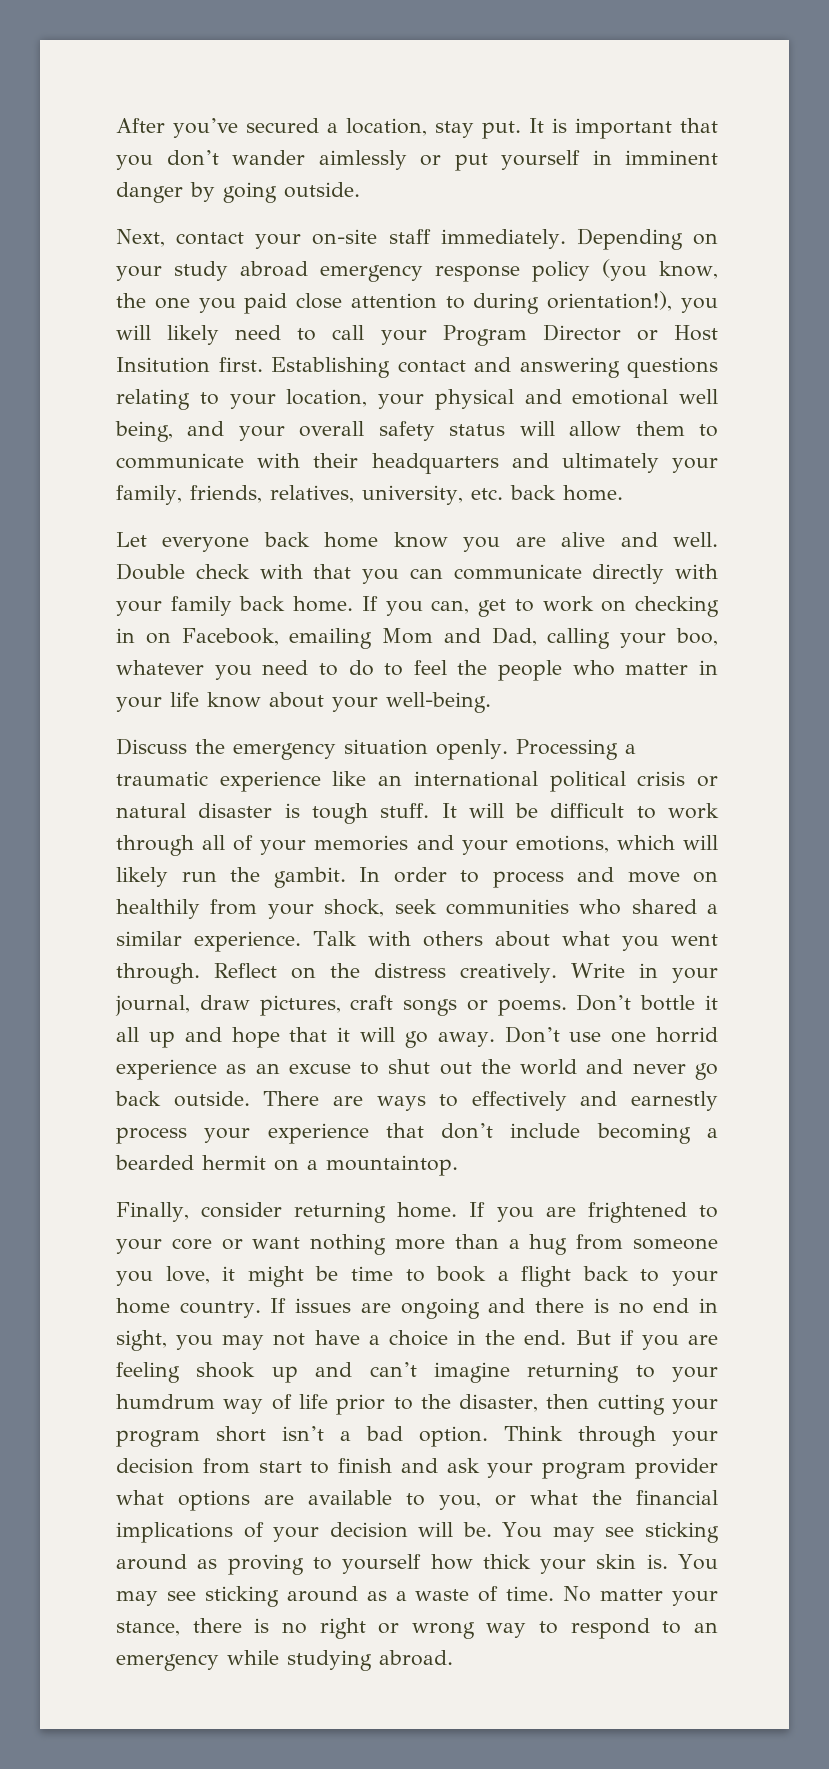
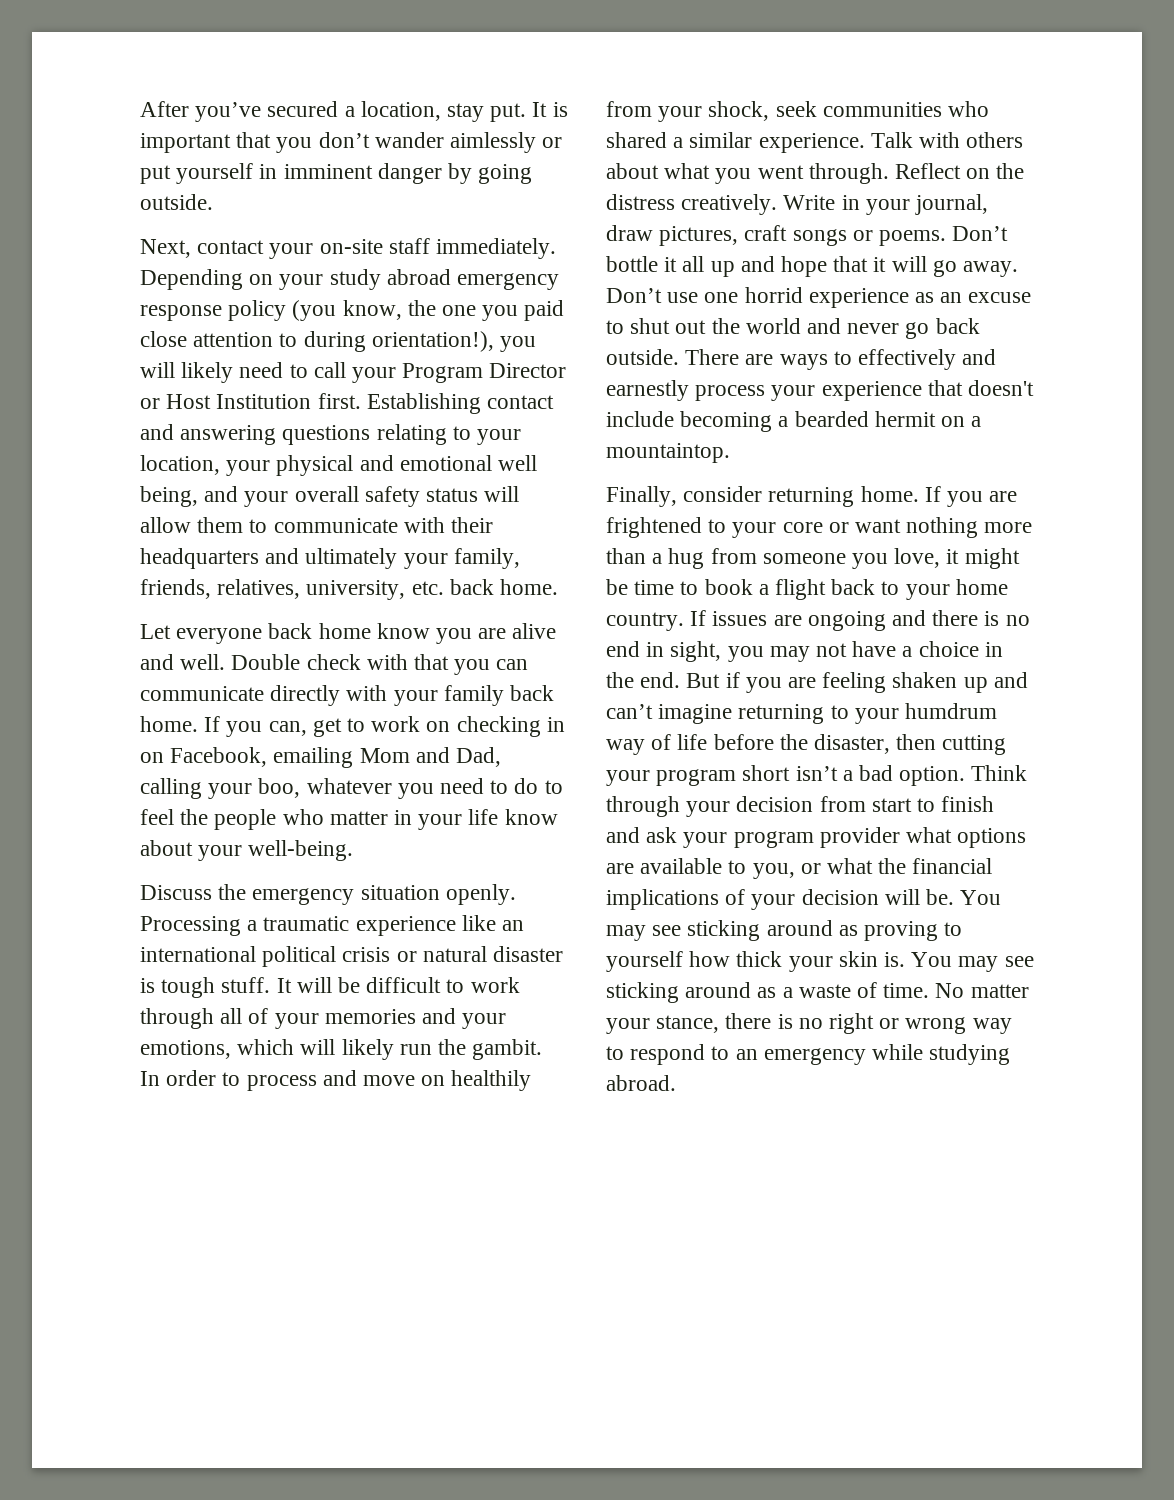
[116,357,210,373] Insitution -> [216,394,312,409] Institution
[441,1123,494,1139] don’t -> [968,380,1035,396] doesn't
[196,1362,256,1378] shook -> [892,672,958,688] shaken
[336,1394,413,1415] prior to -> [713,734,774,750] before

